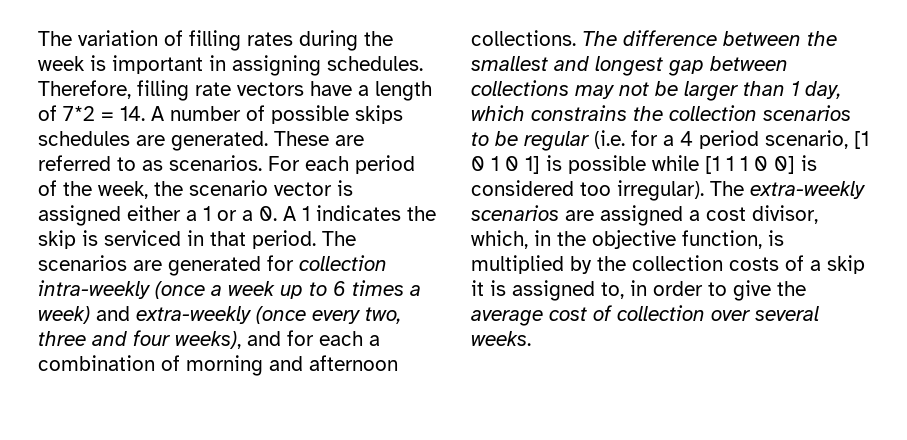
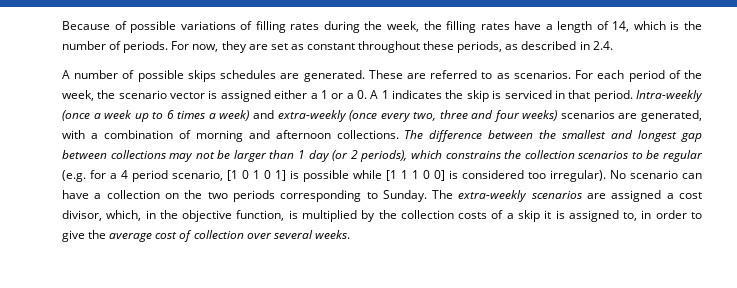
[38,30,158,46] The variation -> [62,21,236,33] Because of possible variations
[38,55,423,76] [38,80,432,101] [38,105,145,121] week is important in assigning schedules. Therefore, filling rate vectors have a length of 7*2 = 14. -> [386,21,702,33] [62,41,613,53] week, the filling rates have a length of 14, which is the number of periods. For now, they are set as constant throughout these periods, as described in 2.4. //
[322,231,356,246] [38,255,387,276] [38,280,151,299] The scenarios are generated for collection intra-weekly -> [636,90,704,102] Intra-weekly
[175,330,363,349] weeks), and for each -> [522,110,702,122] [62,130,85,139] weeks) scenarios are generated, with
[805,81,841,99] day, -> [308,150,408,162] day (or 2 periods),
[594,130,625,149] (i.e. -> [62,170,86,182] (e.g.
(704, 190) none -> [610,170,702,179] [62,190,427,202] No scenario can have a collection on the two periods corresponding to Sunday.

